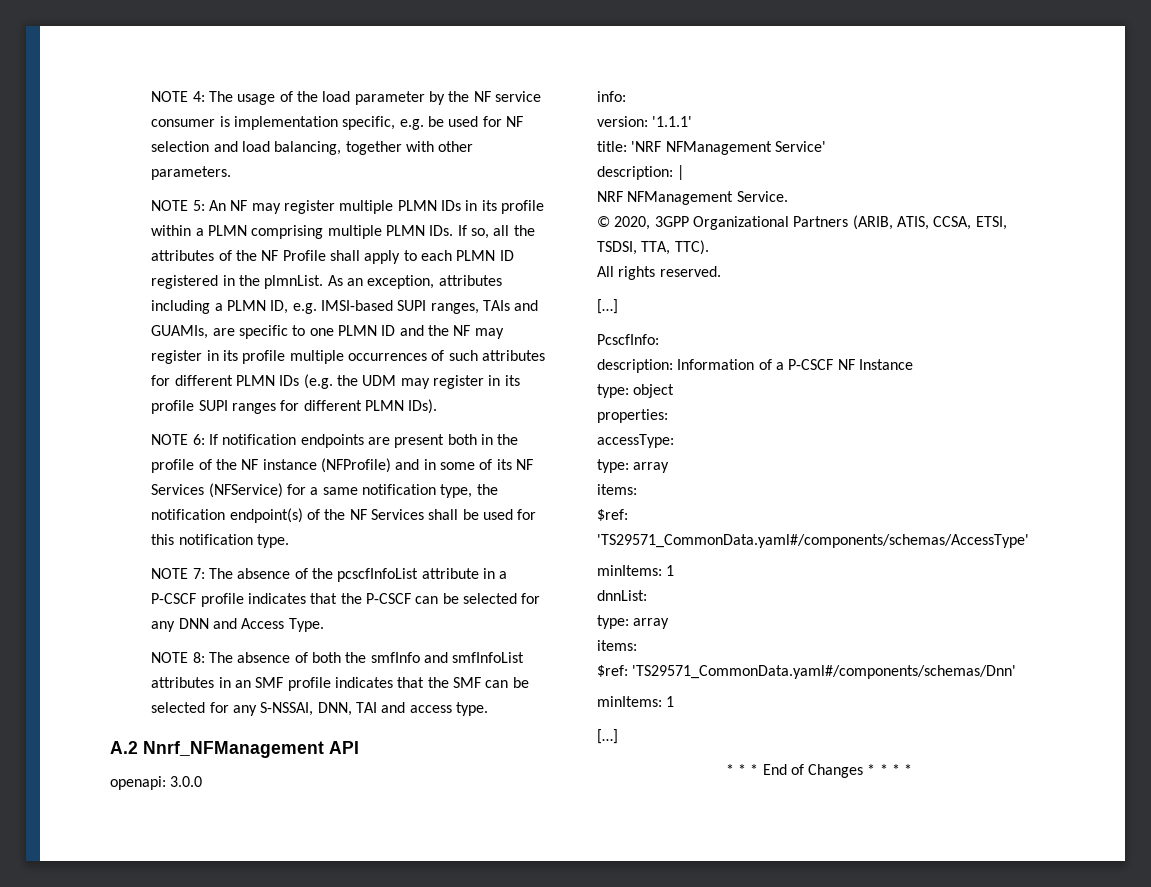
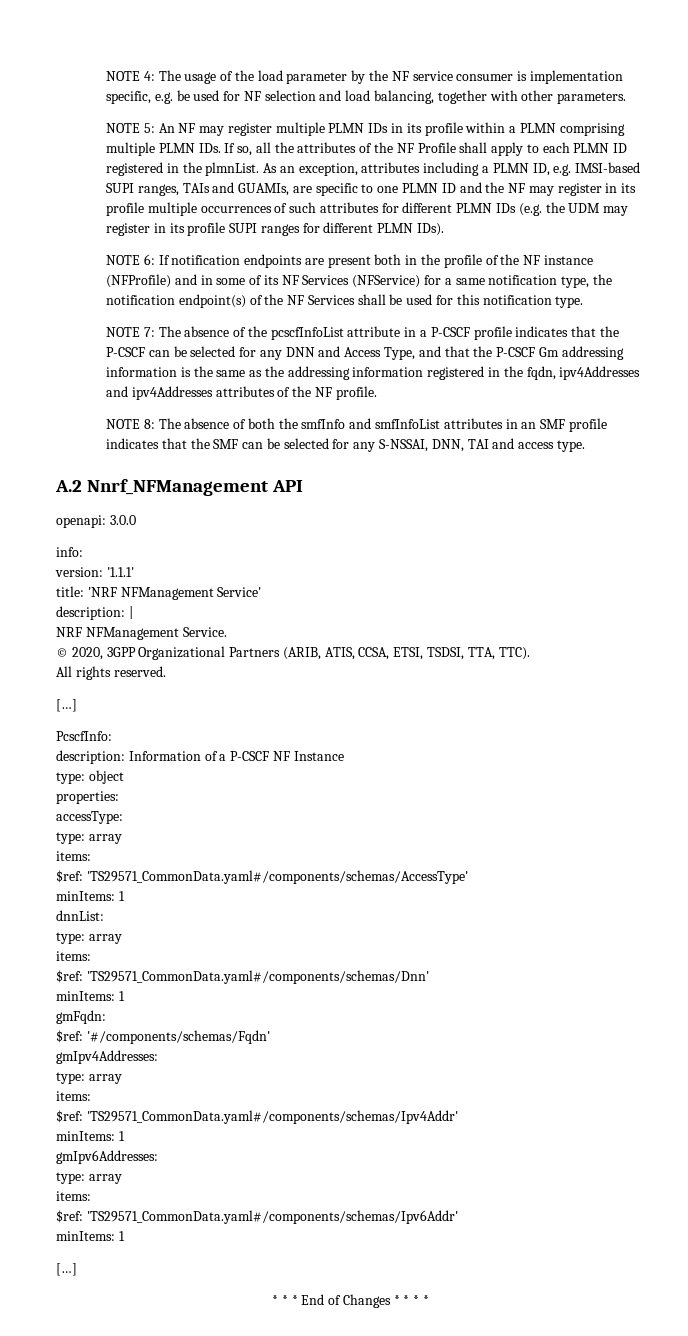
[288,618,324,632] Type. -> [383,346,624,360] [105,366,641,380] [105,386,377,400] Type, and that the P-CSCF Gm addressing information is the same as the addressing information registered in the fqdn, ipv4Addresses and ipv4Addresses attributes of the NF profile.
(675, 701) none -> [56,1010,106,1024] [56,1030,270,1044] [56,1050,158,1064] [56,1072,122,1084] [56,1091,91,1101] [56,1110,458,1124] [56,1131,125,1141] [56,1150,158,1164] [56,1172,122,1184] [56,1191,91,1201] [56,1210,458,1224] [56,1231,125,1241] // gmFqdn: // $ref: '#/components/schemas/Fqdn' // gmIpv4Addresses: // type: array // items: // $ref: 'TS29571_CommonData.yaml#/components/schemas/Ipv4Addr' // minItems: 1 // gmIpv6Addresses: // type: array // items: // $ref: 'TS29571_CommonData.yaml#/components/schemas/Ipv6Addr' // minItems: 1

